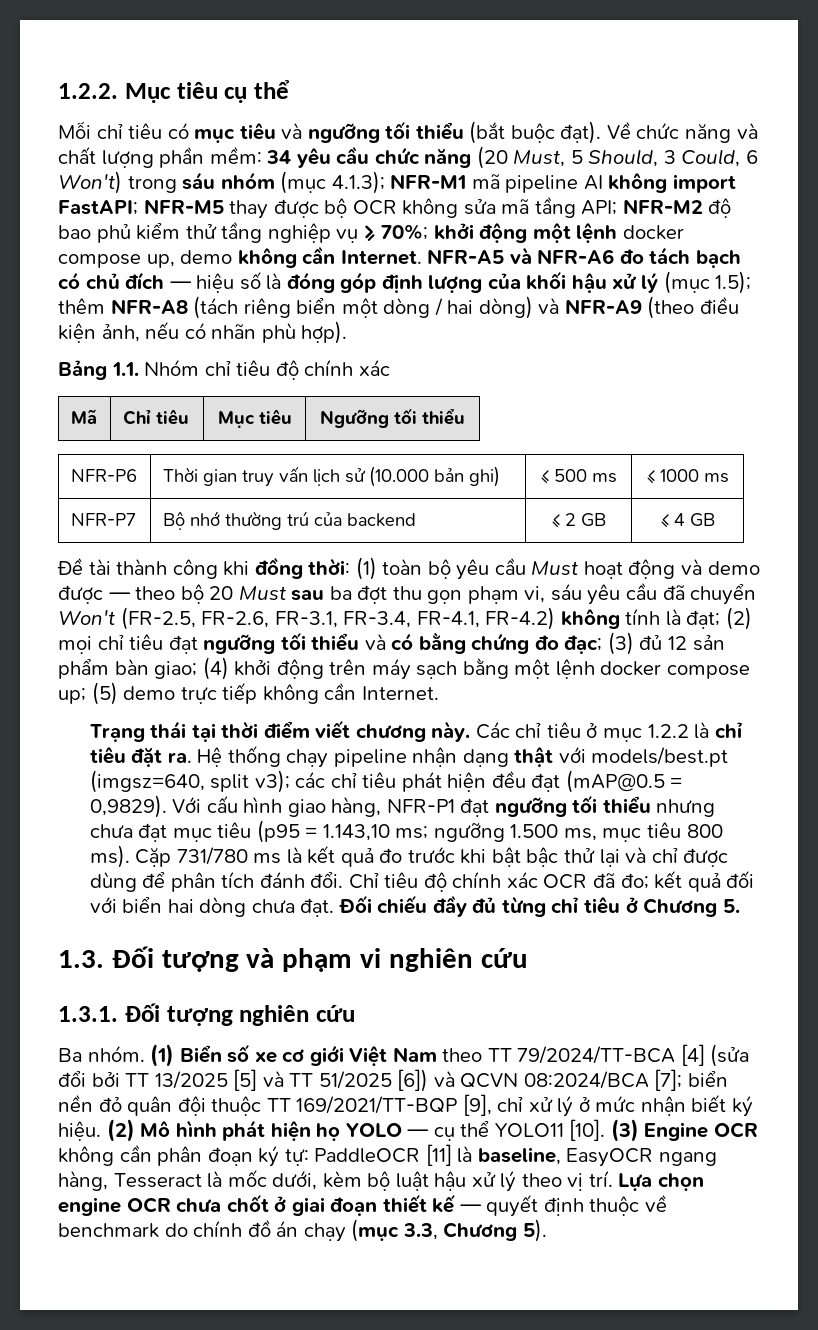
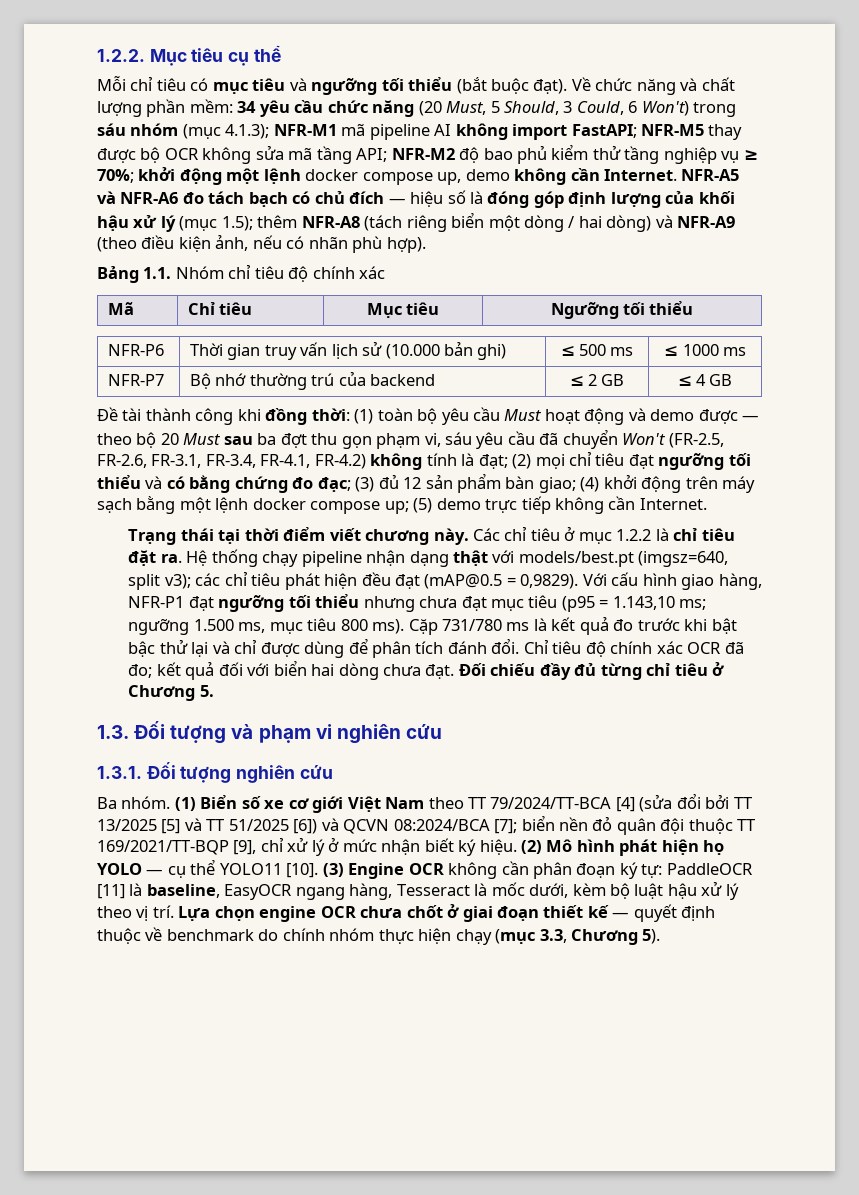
[247,1219,299,1237] đồ án -> [329,928,452,944] nhóm thực hiện

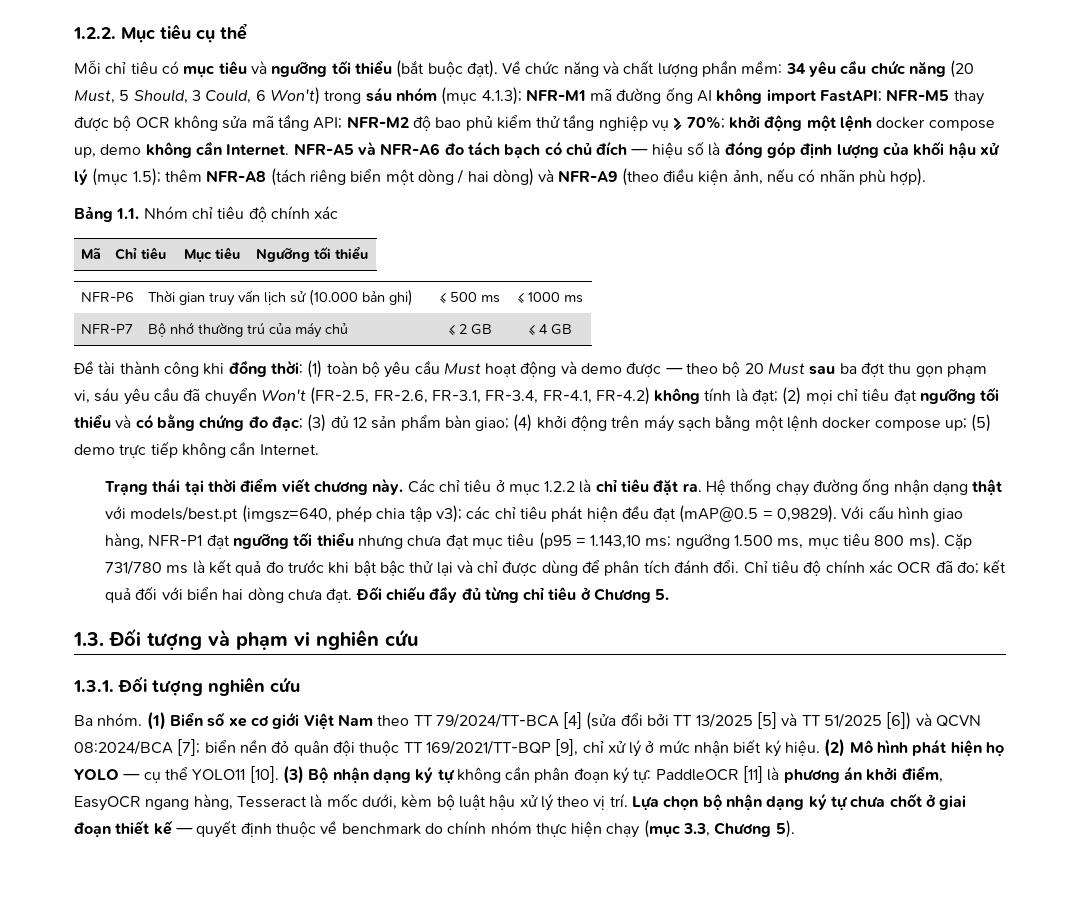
[369,124,430,140] pipeline -> [616,87,693,104] đường ống
[370,374,436,386] backend -> [294,322,348,338] máy chủ
[301,551,362,567] pipeline -> [813,478,890,495] đường ống
[128,574,161,590] split -> [335,506,432,522] phép chia tập
[348,863,444,879] Engine OCR -> [308,766,455,784] Bộ nhận dạng ký tự
[146,884,220,898] baseline, -> [783,766,943,783] phương án khởi điểm,
[259,906,356,922] engine OCR -> [702,793,849,811] bộ nhận dạng ký tự

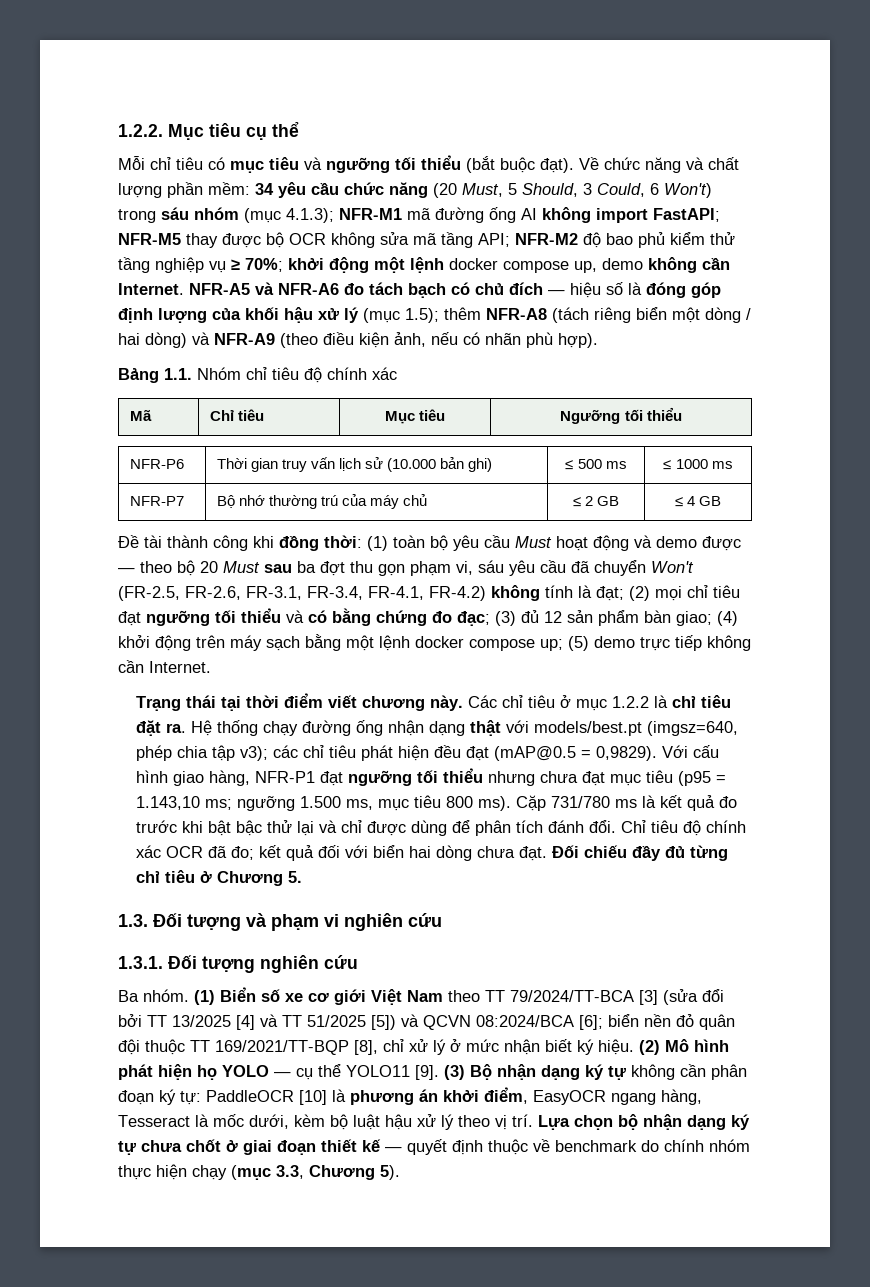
[563,712,583,729] [4] -> [639,990,658,1005] [3]
[757,712,778,729] [5] -> [236,1015,255,1030] [4]
[886,712,912,730] [6]) -> [371,1015,396,1030] [5])
[177,739,201,756] [7]; -> [579,1015,603,1030] [6];
[555,739,579,756] [9], -> [354,1040,378,1055] [8],
[249,766,279,783] [10]. -> [415,1065,439,1080] [9].
[743,766,764,783] [11] -> [299,1090,327,1105] [10]

